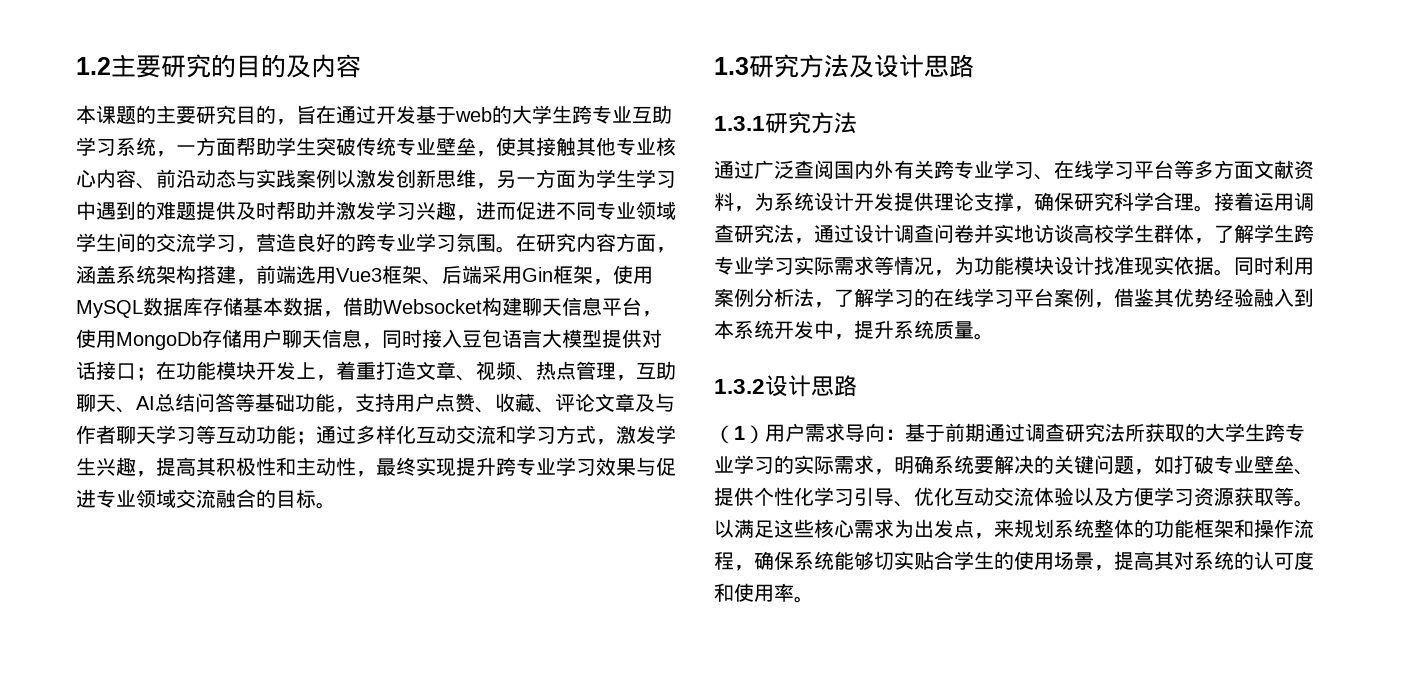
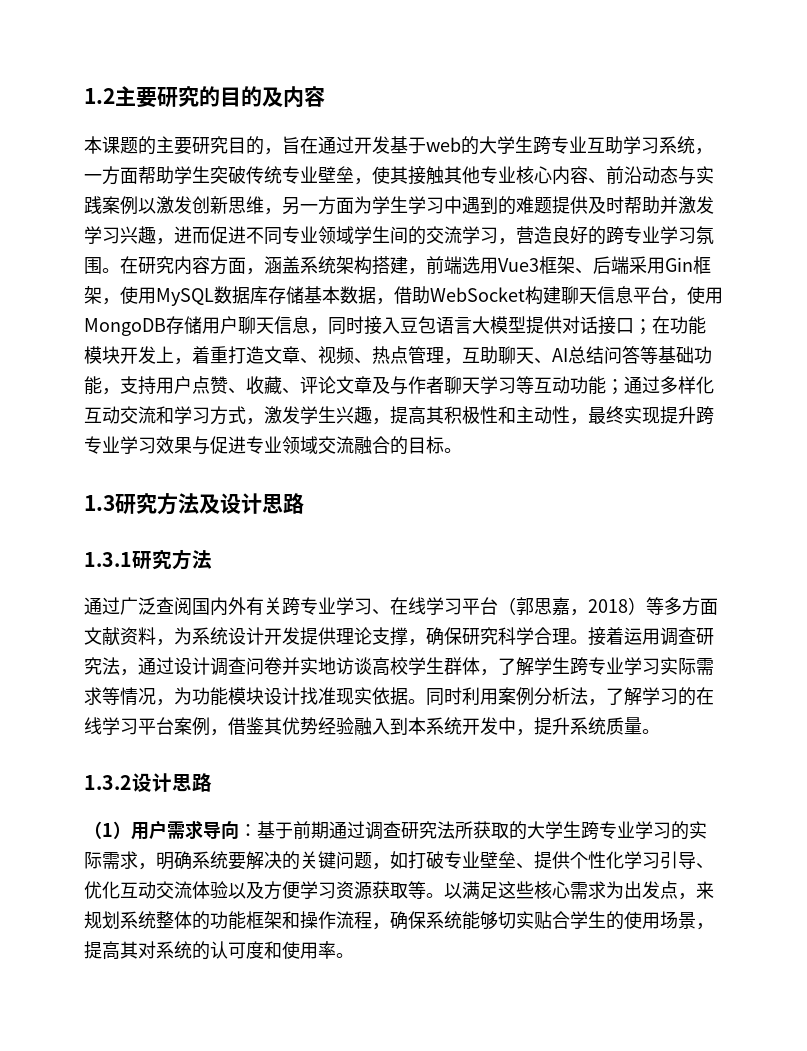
[383,299,482,314] Websocket -> [430,287,525,302] WebSocket
[116,331,202,350] MongoDb -> [84,318,166,336] MongoDB
(1174, 169) none -> [498,597,646,616] （郭思嘉，2018）

